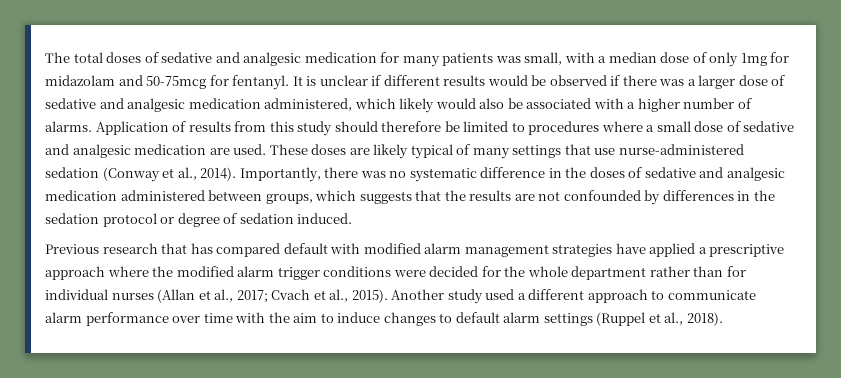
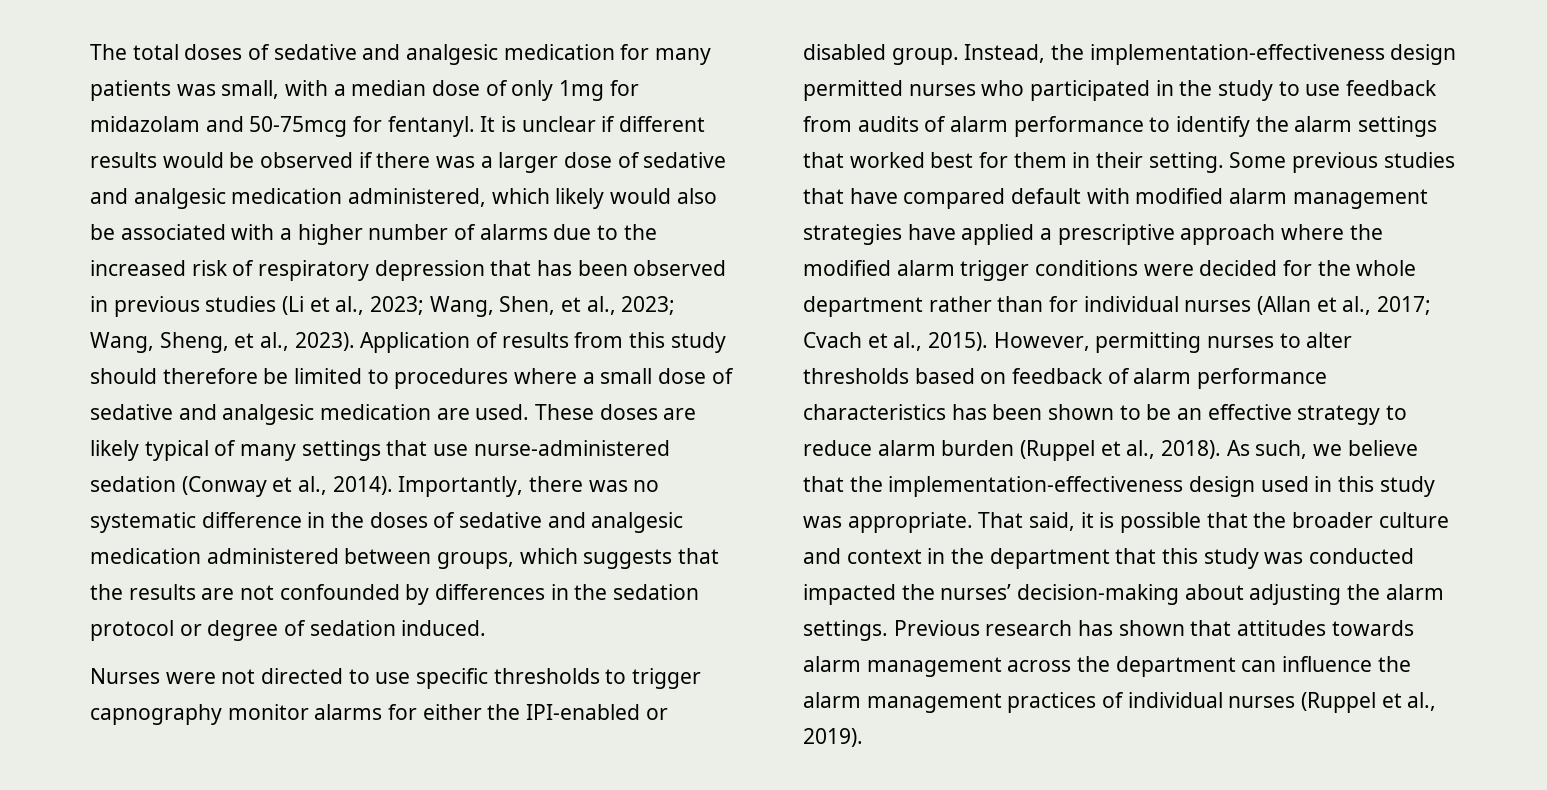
[45,121,92,132] alarms. -> [479,224,657,240] [90,260,727,281] [90,296,676,317] [90,332,355,353] alarms due to the increased risk of respiratory depression that has been observed in previous studies (Li et al., 2023; Wang, Shen, et al., 2023; Wang, Sheng, et al., 2023).
[45,243,213,254] Previous research that has -> [90,668,702,689] [90,704,668,725] [803,44,1457,65] [803,80,1438,101] [803,116,1438,137] [803,152,1455,173] [803,188,898,204] Nurses were not directed to use specific thresholds to trigger capnography monitor alarms for either the IPI-enabled or disabled group. Instead, the implementation-effectiveness design permitted nurses who participated in the study to use feedback from audits of alarm performance to identify the alarm settings that worked best for them in their setting. Some previous studies that have
[391,289,756,304] [45,312,723,326] Another study used a different approach to communicate alarm performance over time with the aim to induce changes to default alarm settings (Ruppel et al., 2018). -> [993,332,1353,353] [803,368,1328,389] [803,404,1408,425] [803,440,1418,461] [803,476,1435,497] [803,512,1449,533] [803,548,1415,569] [803,584,1444,605] [803,620,1414,641] [803,656,1411,677] [803,692,1437,713] [803,728,863,747] However, permitting nurses to alter thresholds based on feedback of alarm performance characteristics has been shown to be an effective strategy to reduce alarm burden (Ruppel et al., 2018). As such, we believe that the implementation-effectiveness design used in this study was appropriate. That said, it is possible that the broader culture and context in the department that this study was conducted impacted the nurses’ decision-making about adjusting the alarm settings. Previous research has shown that attitudes towards alarm management across the department can influence the alarm management practices of individual nurses (Ruppel et al., 2019).

